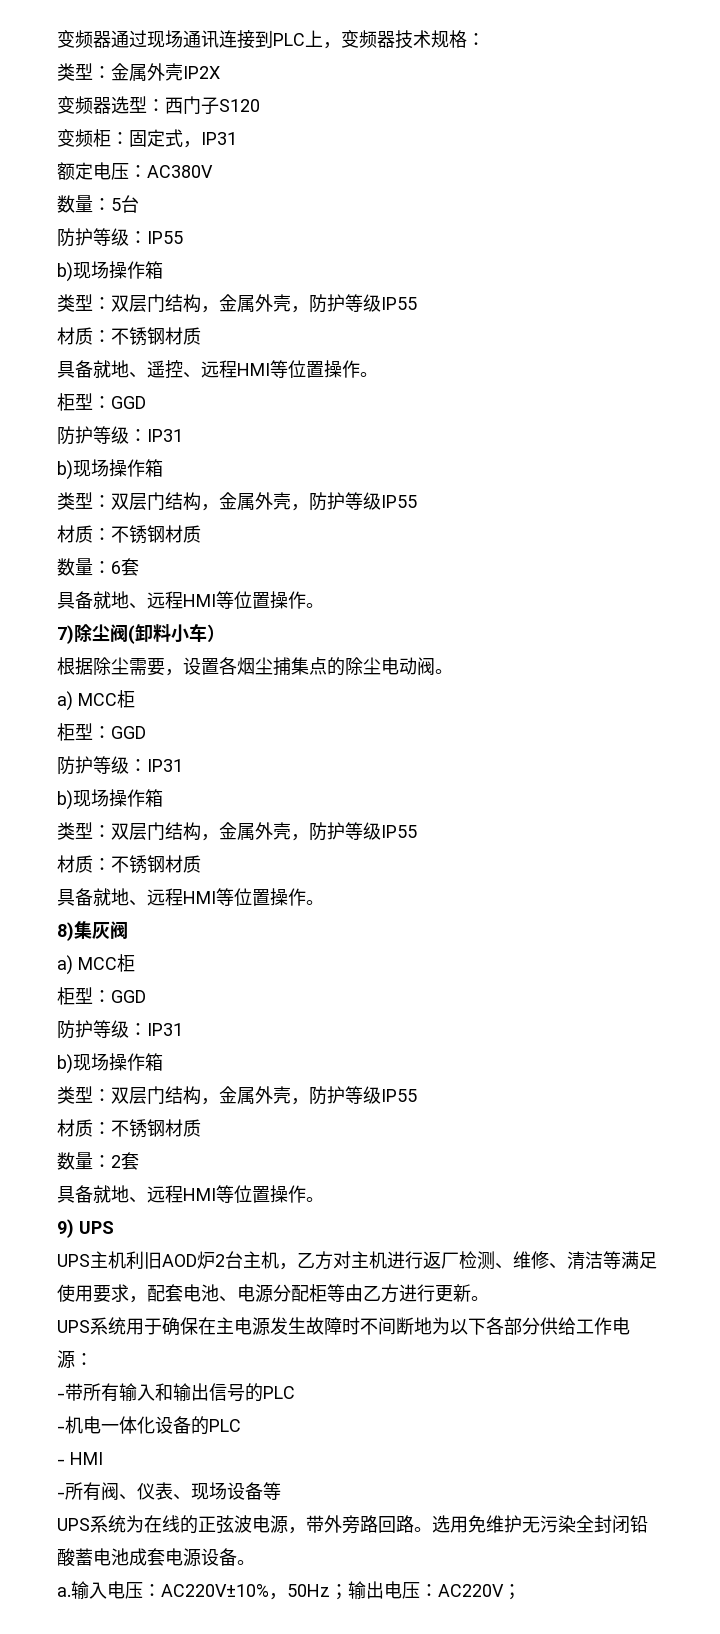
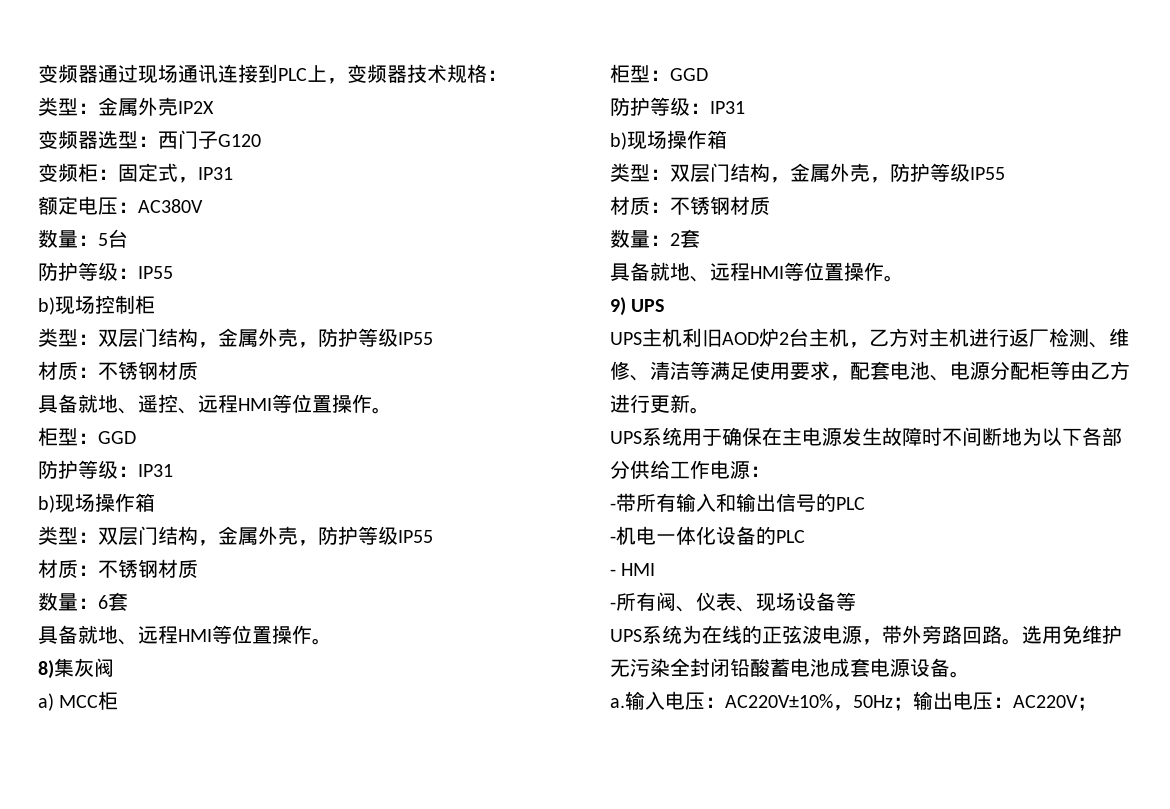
[219,99,260,112] S120 -> [218,134,261,147] G120
[109,261,163,279] 操作箱 -> [95,295,155,314] 控制柜
[57,623,225,644] [57,657,453,676] [57,690,135,711] [57,723,146,741] [57,756,183,775] [57,789,163,810] [57,822,417,841] [57,855,201,874] [57,888,324,906] // 7)除尘阀(卸料小车） // 根据除尘需要，设置各烟尘捕集点的除尘电动阀。 // a) MCC柜 // 柜型：GGD // 防护等级：IP31 // b)现场操作箱 // 类型：双层门结构，金属外壳，防护等级IP55 // 材质：不锈钢材质 // 具备就地、远程HMI等位置操作。 -> (332, 641) none

